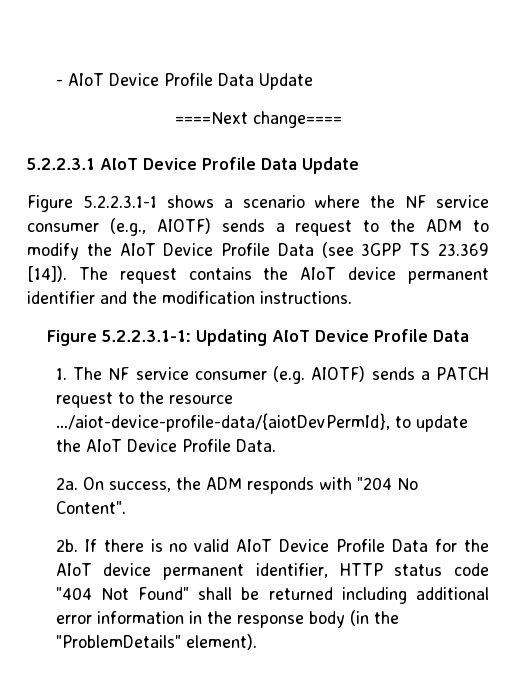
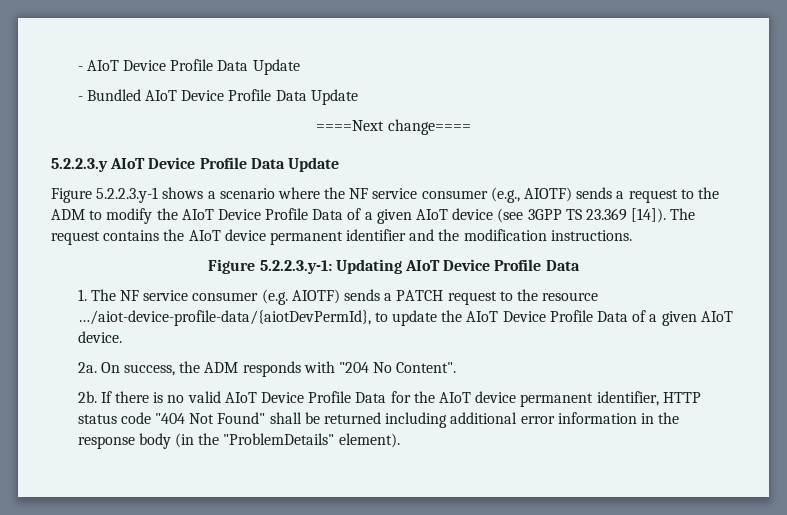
(313, 81) none -> [77,89,358,105] // - Bundled AIoT Device Profile Data Update
[27,158,95,170] 5.2.2.3.1 -> [51,158,108,172] 5.2.2.3.y
[82,195,157,208] 5.2.2.3.1-1 -> [96,187,159,203] 5.2.2.3.y-1
(314, 249) none -> [347,208,494,224] of a given AIoT device
[102,330,191,342] 5.2.2.3.1-1: -> [259,260,332,274] 5.2.2.3.y-1:
[235,439,276,452] Data. -> [597,310,733,326] [77,331,122,343] Data of a given AIoT device.

